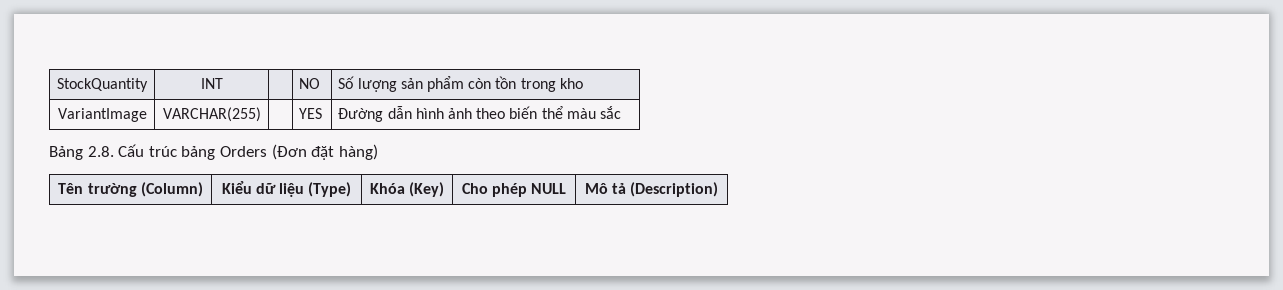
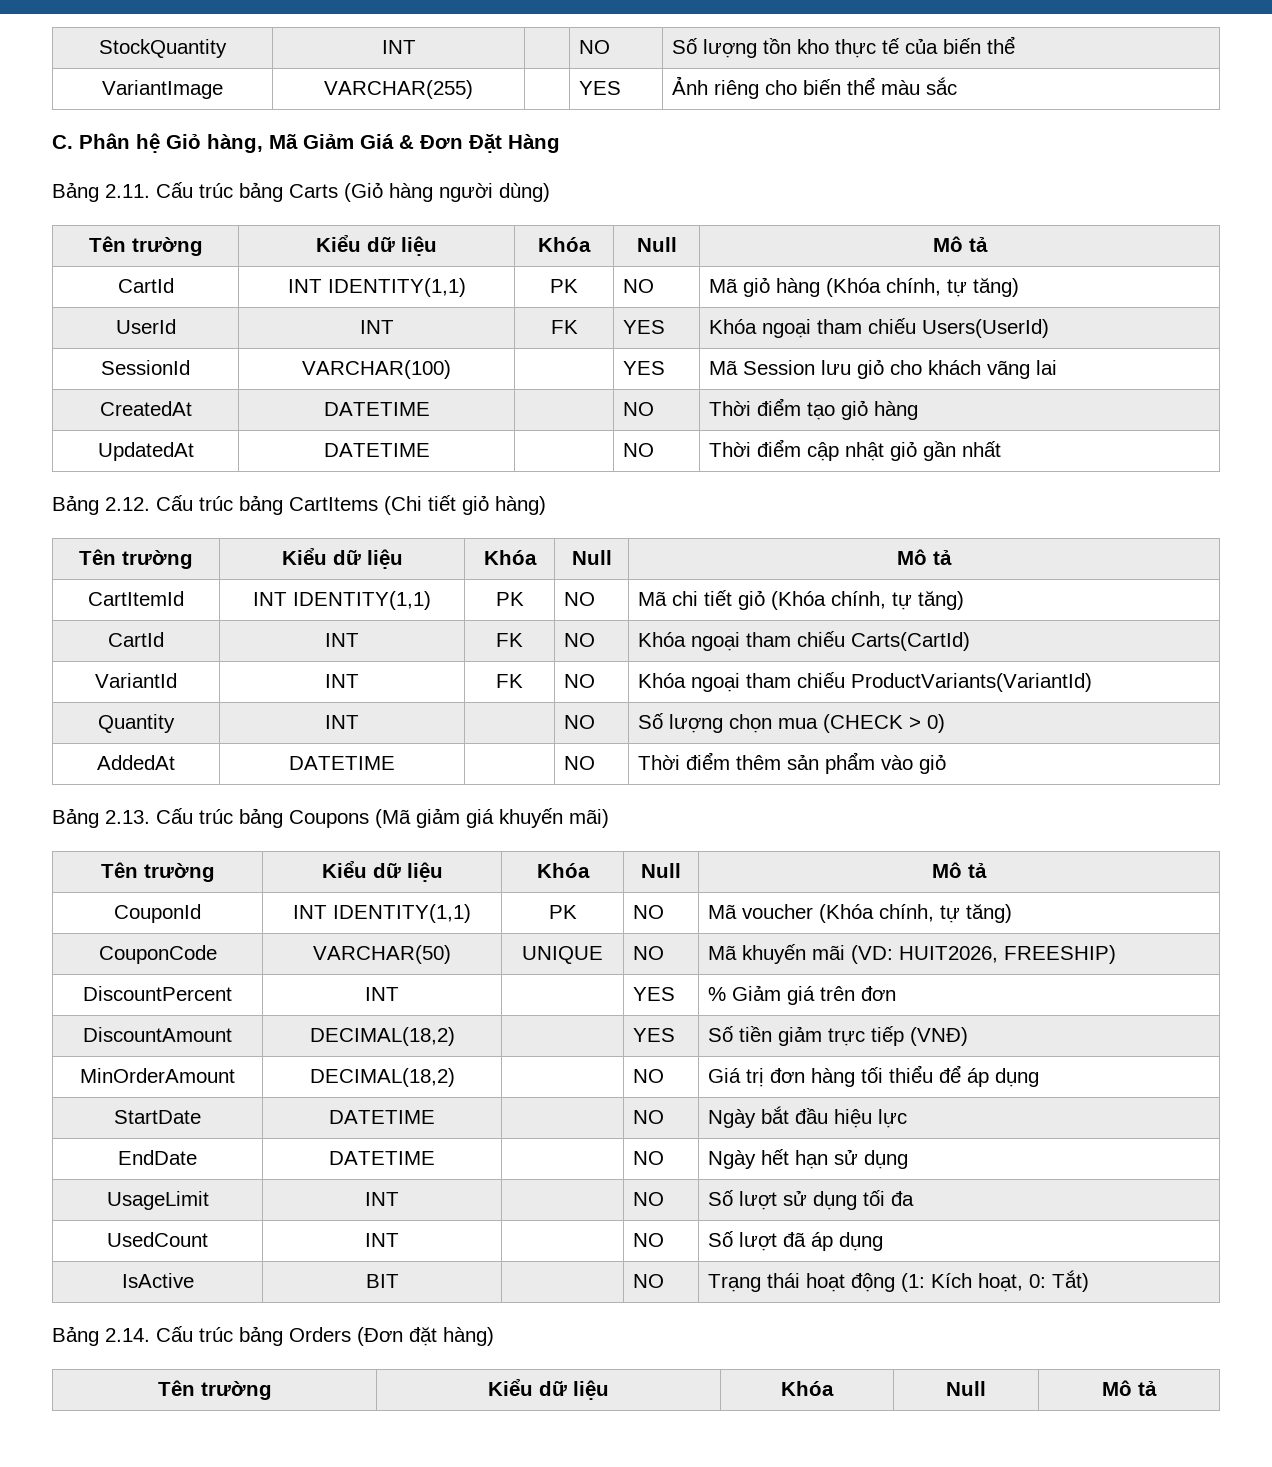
[400,76,583,92] [57,108,147,122] [162,107,261,122] [299,108,323,119] [338,106,621,122] [49,146,114,160] sản phẩm còn tồn trong kho // VariantImage | VARCHAR(255) | | YES | Đường dẫn hình ảnh theo biến thể màu sắc // Bảng 2.8. -> [762,36,1015,58] [102,80,223,99] [324,80,473,99] [578,81,621,95] [671,76,957,99] [52,133,560,153] [52,182,550,202] [88,236,203,256] [316,235,437,256] [538,237,591,252] [636,237,677,252] [932,236,988,252] [117,278,174,293] [287,278,466,297] [550,279,578,293] [622,279,654,293] [708,277,1019,297] [115,319,176,334] [359,320,394,334] [550,320,578,334] [622,320,665,334] [708,318,1049,338] [101,360,190,375] [302,360,451,379] [622,361,665,375] [708,359,1057,379] [99,401,192,416] [323,402,430,416] [622,402,654,416] [708,398,918,420] [97,442,194,461] [323,443,430,457] [622,443,654,457] [708,439,1001,461] [52,495,546,515] [79,549,193,569] [281,548,403,569] [483,550,537,565] [571,550,612,565] [897,549,952,565] [88,591,184,606] [253,591,431,610] [495,592,524,606] [563,592,595,606] [637,590,964,610] [108,632,164,647] [325,633,359,647] [496,633,523,647] [563,633,595,647] [637,631,970,651] [95,673,177,688] [325,674,359,688] [496,674,523,688] [563,674,595,688] [637,672,1092,692] [98,714,175,733] [325,715,359,729] [563,715,595,729] [637,713,945,733] [97,755,175,770] [289,756,395,770] [563,756,595,770] [637,752,946,774] [52,808,609,828] [100,862,215,882] [321,861,443,882] [536,863,590,878] [641,863,681,878] [932,862,987,878] [114,904,201,923] [293,904,471,923] [548,905,577,919] [632,905,664,919] [707,904,1012,923] [98,945,217,964] [313,945,451,964] [522,946,603,964] [632,946,664,960] [707,944,1116,964] [83,986,232,1001] [365,987,399,1001] [632,987,675,1001] [707,985,896,1005] [83,1027,232,1042] [309,1027,455,1046] [632,1028,675,1042] [707,1026,968,1046] [80,1068,235,1083] [309,1068,455,1087] [632,1069,664,1083] [707,1065,1039,1087] [114,1110,201,1124] [329,1110,435,1124] [632,1110,664,1124] [707,1106,907,1128] [118,1150,197,1165] [329,1151,435,1165] [632,1151,664,1165] [707,1149,908,1169] [106,1191,209,1210] [365,1192,399,1206] [632,1192,664,1206] [707,1190,914,1210] [107,1232,208,1247] [365,1233,399,1247] [632,1233,664,1247] [707,1231,883,1251] [121,1273,194,1288] [365,1274,399,1288] [632,1274,664,1288] [707,1270,1089,1292] [52,1326,150,1346] tồn kho thực tế của biến thể // VariantImage | VARCHAR(255) | | YES | Ảnh riêng cho biến thể màu sắc // C. Phân hệ Giỏ hàng, Mã Giảm Giá & Đơn Đặt Hàng // Bảng 2.11. Cấu trúc bảng Carts (Giỏ hàng người dùng) // Tên trường | Kiểu dữ liệu | Khóa | Null | Mô tả // CartId | INT IDENTITY(1,1) | PK | NO | Mã giỏ hàng (Khóa chính, tự tăng) // UserId | INT | FK | YES | Khóa ngoại tham chiếu Users(UserId) // SessionId | VARCHAR(100) | | YES | Mã Session lưu giỏ cho khách vãng lai // CreatedAt | DATETIME | | NO | Thời điểm tạo giỏ hàng // UpdatedAt | DATETIME | | NO | Thời điểm cập nhật giỏ gần nhất // Bảng 2.12. Cấu trúc bảng CartItems (Chi tiết giỏ hàng) // Tên trường | Kiểu dữ liệu | Khóa | Null | Mô tả // CartItemId | INT IDENTITY(1,1) | PK | NO | Mã chi tiết giỏ (Khóa chính, tự tăng) // CartId | INT | FK | NO | Khóa ngoại tham chiếu Carts(CartId) // VariantId | INT | FK | NO | Khóa ngoại tham chiếu ProductVariants(VariantId) // Quantity | INT | | NO | Số lượng chọn mua (CHECK > 0) // AddedAt | DATETIME | | NO | Thời điểm thêm sản phẩm vào giỏ // Bảng 2.13. Cấu trúc bảng Coupons (Mã giảm giá khuyến mãi) // Tên trường | Kiểu dữ liệu | Khóa | Null | Mô tả // CouponId | INT IDENTITY(1,1) | PK | NO | Mã voucher (Khóa chính, tự tăng) // CouponCode | VARCHAR(50) | UNIQUE | NO | Mã khuyến mãi (VD: HUIT2026, FREESHIP) // DiscountPercent | INT | | YES | % Giảm giá trên đơn // DiscountAmount | DECIMAL(18,2) | | YES | Số tiền giảm trực tiếp (VNĐ) // MinOrderAmount | DECIMAL(18,2) | | NO | Giá trị đơn hàng tối thiểu để áp dụng // StartDate | DATETIME | | NO | Ngày bắt đầu hiệu lực // EndDate | DATETIME | | NO | Ngày hết hạn sử dụng // UsageLimit | INT | | NO | Số lượt sử dụng tối đa // UsedCount | INT | | NO | Số lượt đã áp dụng // IsActive | BIT | | NO | Trạng thái hoạt động (1: Kích hoạt, 0: Tắt) // Bảng 2.14.
[140,182,203,197] [221,181,352,197] [369,182,445,197] [461,183,567,197] [584,182,719,197] (Column) | Kiểu dữ liệu (Type) | Khóa (Key) | Cho phép NULL | Mô tả (Description) -> [488,1379,609,1400] [781,1381,834,1396] [946,1381,986,1396] [1102,1380,1157,1396] | Kiểu dữ liệu | Khóa | Null | Mô tả

